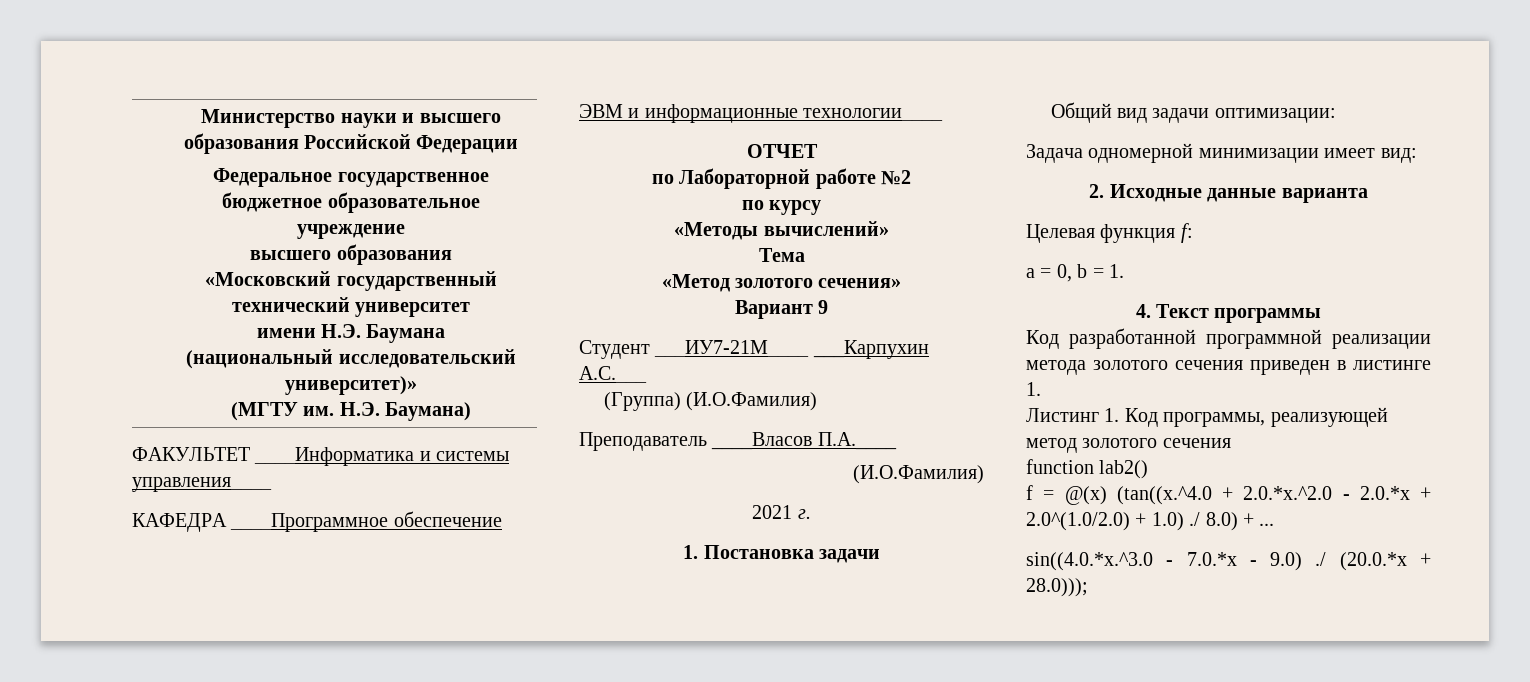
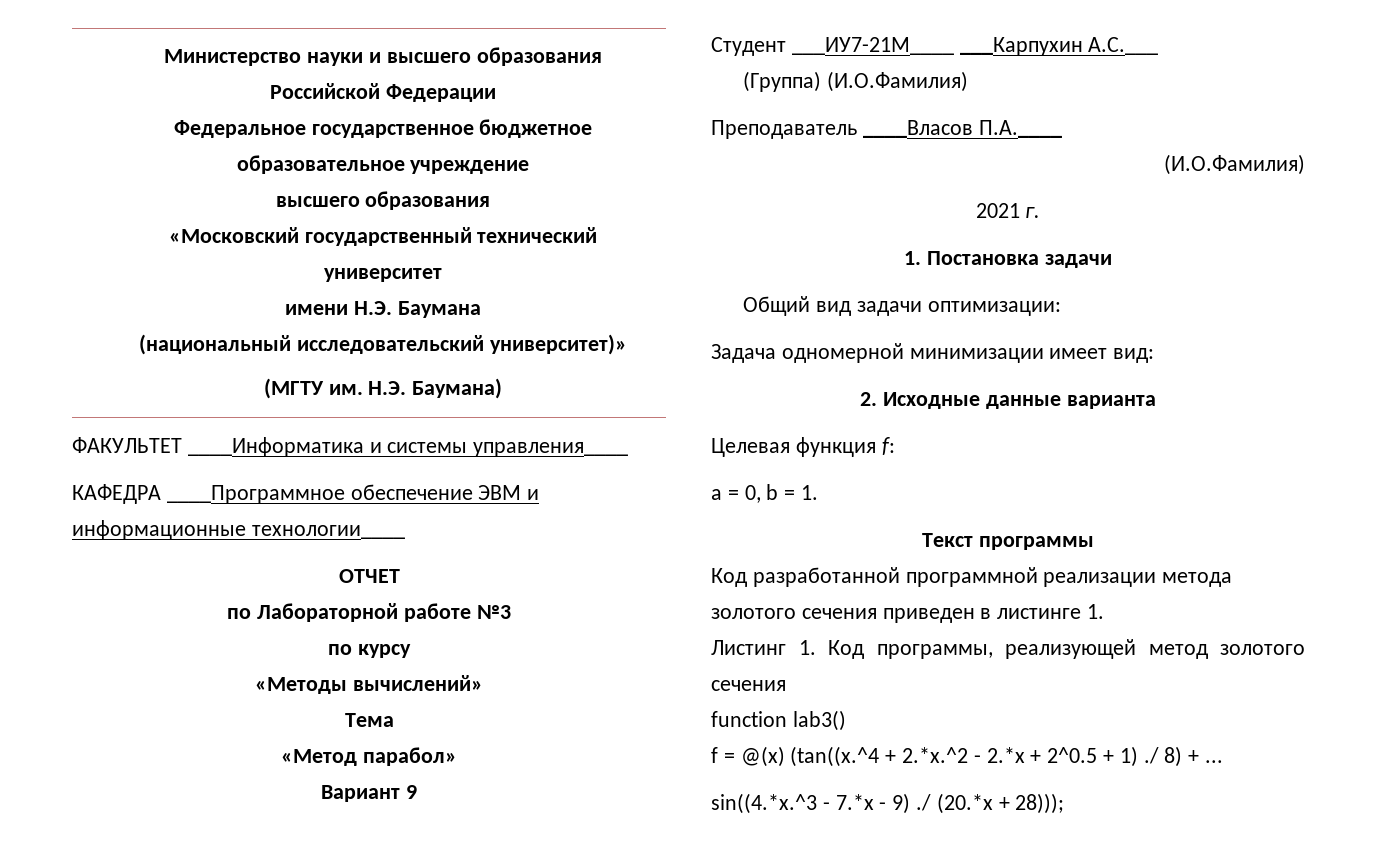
[881,170,912,185] №2 -> [476,605,511,619] №3
[735,278,902,288] золотого сечения» -> [362,747,457,766] парабол»
[1135,304,1151,318] 4. -> (819, 492) none
[1099,460,1149,479] lab2() -> [792,710,846,731] lab3()
[1116,486,1431,505] [1026,512,1275,531] [1026,552,1431,571] [1026,578,1088,597] (tan((x.^4.0 + 2.0.*x.^2.0 - 2.0.*x + 2.0^(1.0/2.0) + 1.0) ./ 8.0) + ... // sin((4.0.*x.^3.0 - 7.0.*x - 9.0) ./ (20.0.*x + 28.0))); -> [790,746,1224,767] [711,793,1065,814] (tan((x.^4 + 2.*x.^2 - 2.*x + 2^0.5 + 1) ./ 8) + ... // sin((4.*x.^3 - 7.*x - 9) ./ (20.*x + 28)));

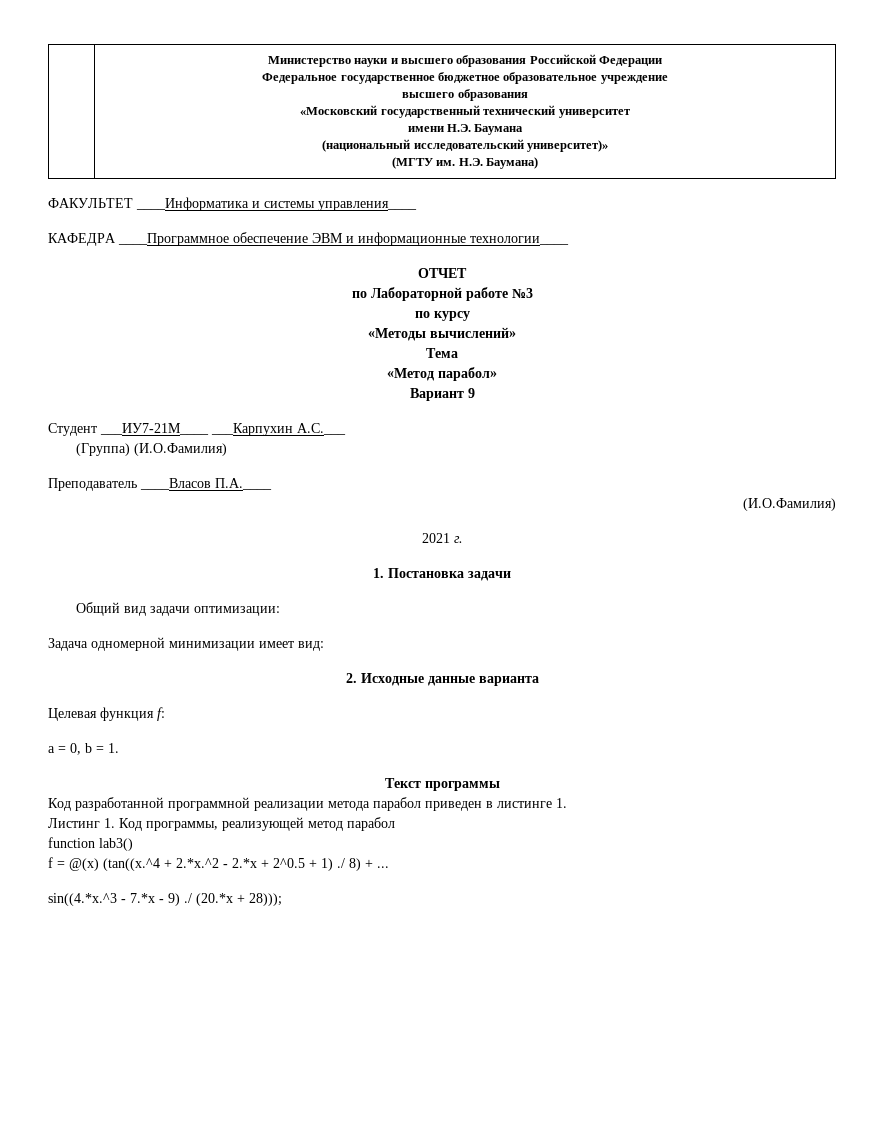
[711,608,877,619] золотого сечения -> [373,797,421,811] парабол
[1220,644,1305,655] [711,680,786,691] золотого сечения -> [347,817,395,831] парабол

